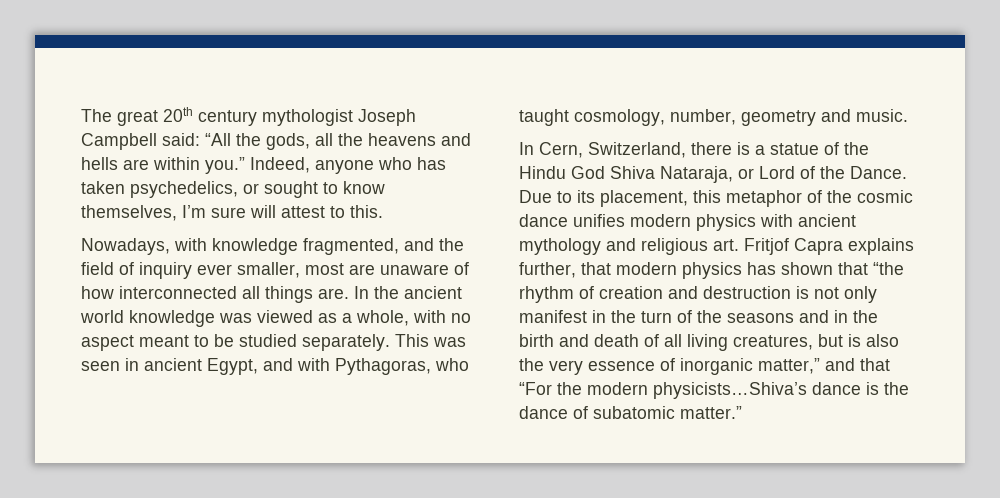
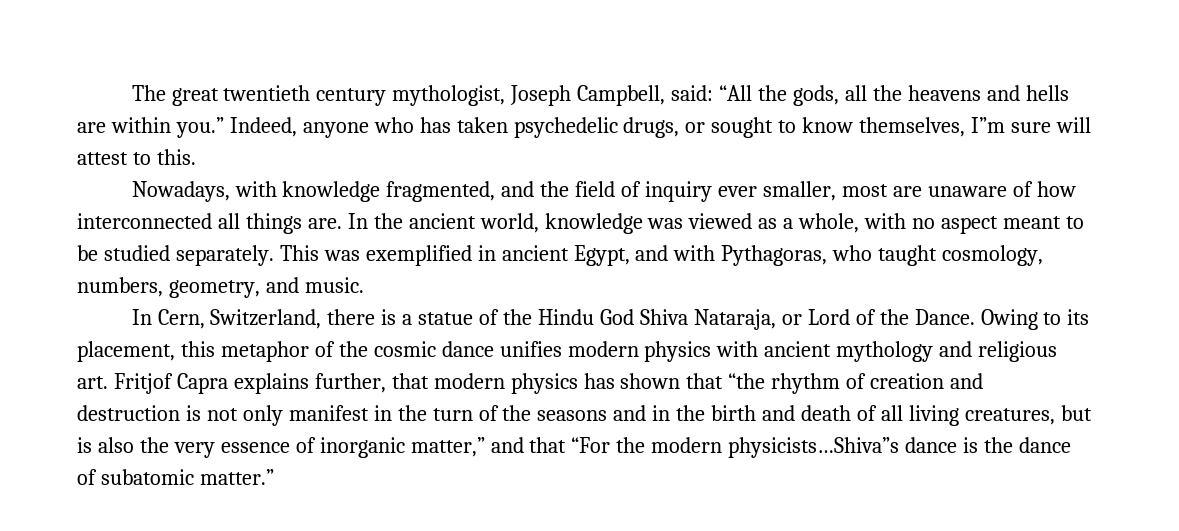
[163,107,416,126] [81,133,157,150] 20th century mythologist Joseph Campbell -> [223,85,666,106] twentieth century mythologist, Joseph Campbell,
[130,181,238,198] psychedelics, -> [513,117,680,138] psychedelic drugs,
[182,205,206,218] I’m -> [971,117,1006,133] I”m
[80,310,124,323] world -> [479,213,539,233] world,
[81,361,120,371] seen -> [365,245,472,266] exemplified
[670,109,816,126] number, geometry -> [77,277,260,298] numbers, geometry,
[519,190,552,203] Due -> [980,309,1038,330] Owing
[653,382,807,399] physicists…Shiva’s -> [728,437,900,458] physicists…Shiva”s

